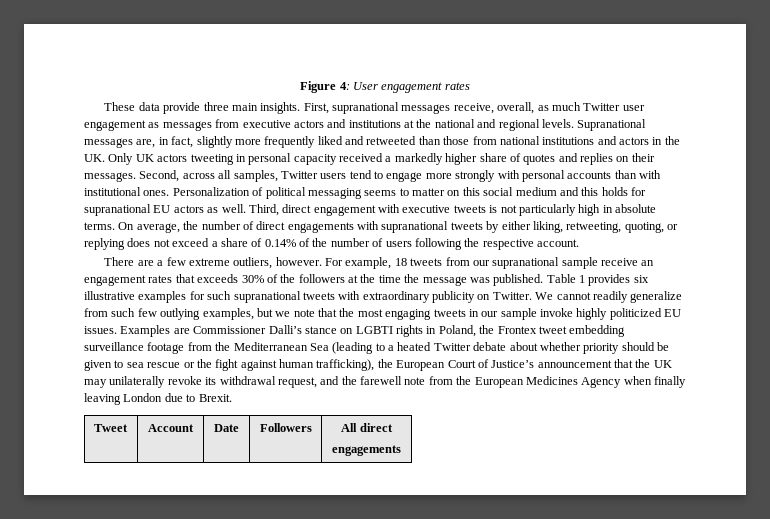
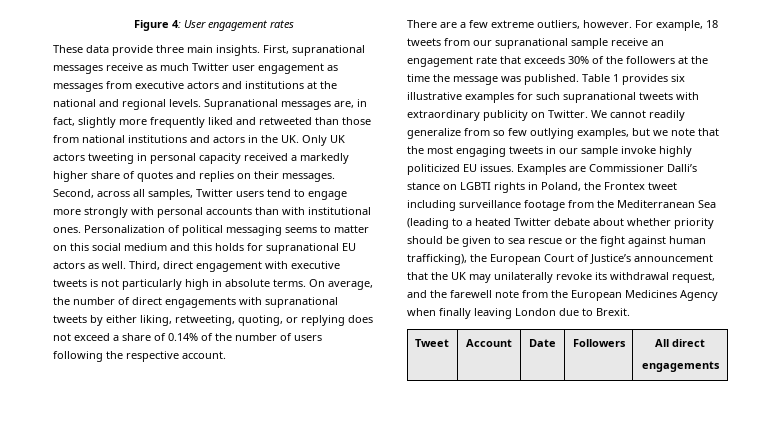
[453,102,535,114] receive, overall, -> [106,63,143,71] receive
[148,275,173,283] rates -> [476,56,497,64] rate
[111,308,136,317] such -> [493,130,505,136] so
[569,325,626,337] embedding -> [407,200,456,211] including

